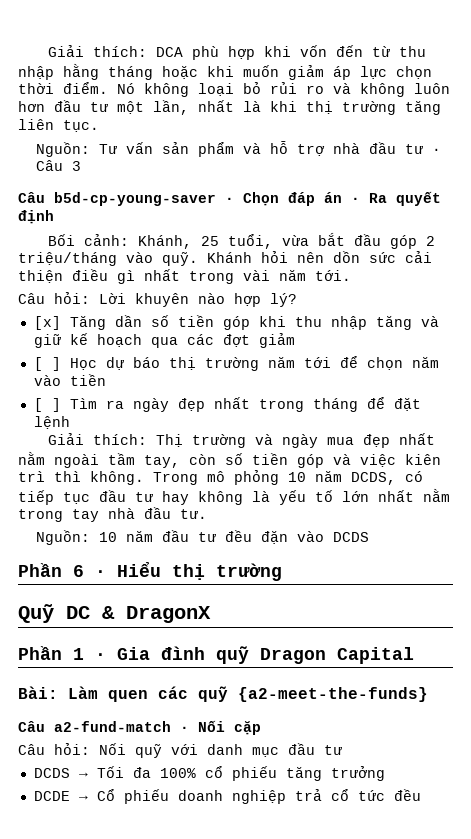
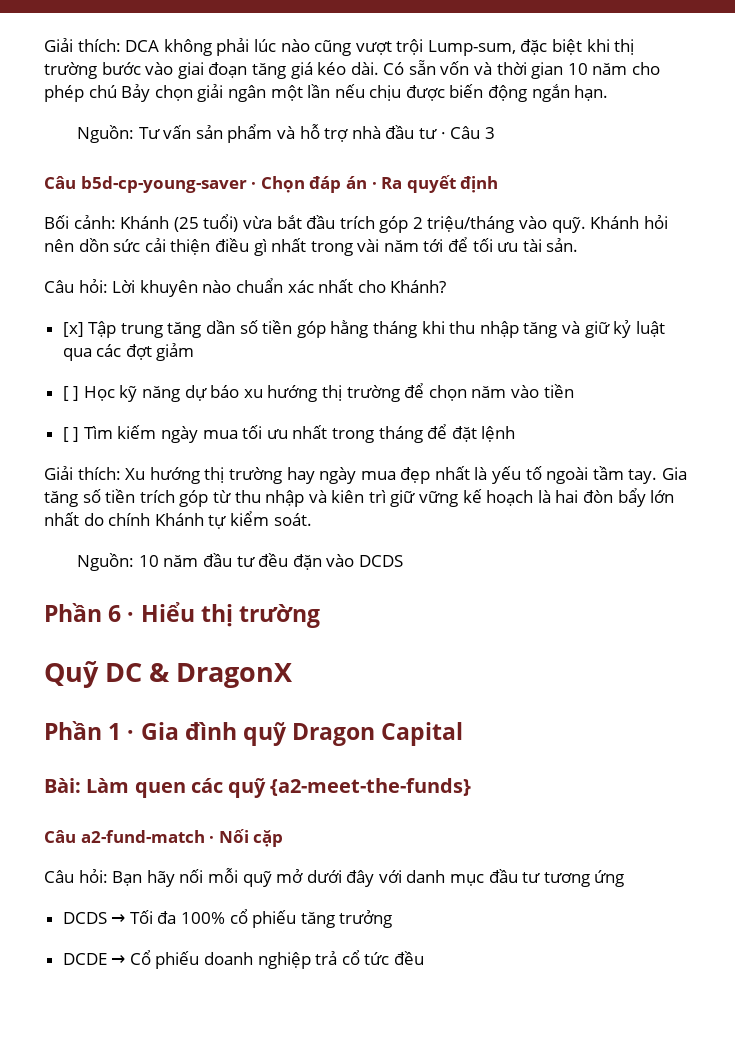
[191,45,426,60] [18,63,432,80] [18,82,450,97] [18,100,441,115] [18,119,99,132] phù hợp khi vốn đến từ thu nhập hằng tháng hoặc khi muốn giảm áp lực chọn thời điểm. Nó không loại bỏ rủi ro và không luôn hơn đầu tư một lần, nhất là khi thị trường tăng liên tục. -> [163,38,635,56] [44,60,661,79] [44,84,609,102] không phải lúc nào cũng vượt trội Lump-sum, đặc biệt khi thị trường bước vào giai đoạn tăng giá kéo dài. Có sẵn vốn và thời gian 10 năm cho phép chú Bảy chọn giải ngân một lần nếu chịu được biến động ngắn hạn.
[137,234,273,249] Khánh, 25 tuổi, -> [120,214,239,232] Khánh (25 tuổi)
(381, 240) none -> [339,216,375,229] trích
[315,270,351,281] tới. -> [423,237,579,252] tới để tối ưu tài sản.
[234,293,297,307] [33,315,106,330] hợp lý? // [x] Tăng -> [235,278,447,293] [62,321,202,338] chuẩn xác nhất cho Khánh? // [x] Tập trung tăng
(250, 323) none -> [330,320,417,338] hằng tháng
[69,333,142,347] kế hoạch -> [613,320,665,338] kỷ luật
[105,356,331,371] dự báo thị trường năm tới -> [119,385,400,402] kỹ năng dự báo xu hướng thị trường
[105,398,205,412] ra ngày đẹp -> [117,425,288,443] kiếm ngày mua tối ưu
[155,433,435,448] [18,451,441,468] [18,470,423,485] [18,488,450,505] [18,507,207,522] Thị trường và ngày mua đẹp nhất nằm ngoài tầm tay, còn số tiền góp và việc kiên trì thì không. Trong mô phỏng 10 năm DCDS, có tiếp tục đầu tư hay không là yếu tố lớn nhất nằm trong tay nhà đầu tư. -> [125,466,688,484] [44,488,675,507] [44,511,312,529] Xu hướng thị trường hay ngày mua đẹp nhất là yếu tố ngoài tầm tay. Gia tăng số tiền trích góp từ thu nhập và kiên trì giữ vững kế hoạch là hai đòn bẩy lớn nhất do chính Khánh tự kiểm soát.
[99,743,162,758] Nối quỹ -> [112,868,375,887] Bạn hãy nối mỗi quỹ mở dưới đây
(342, 750) none -> [543,870,625,887] tương ứng

